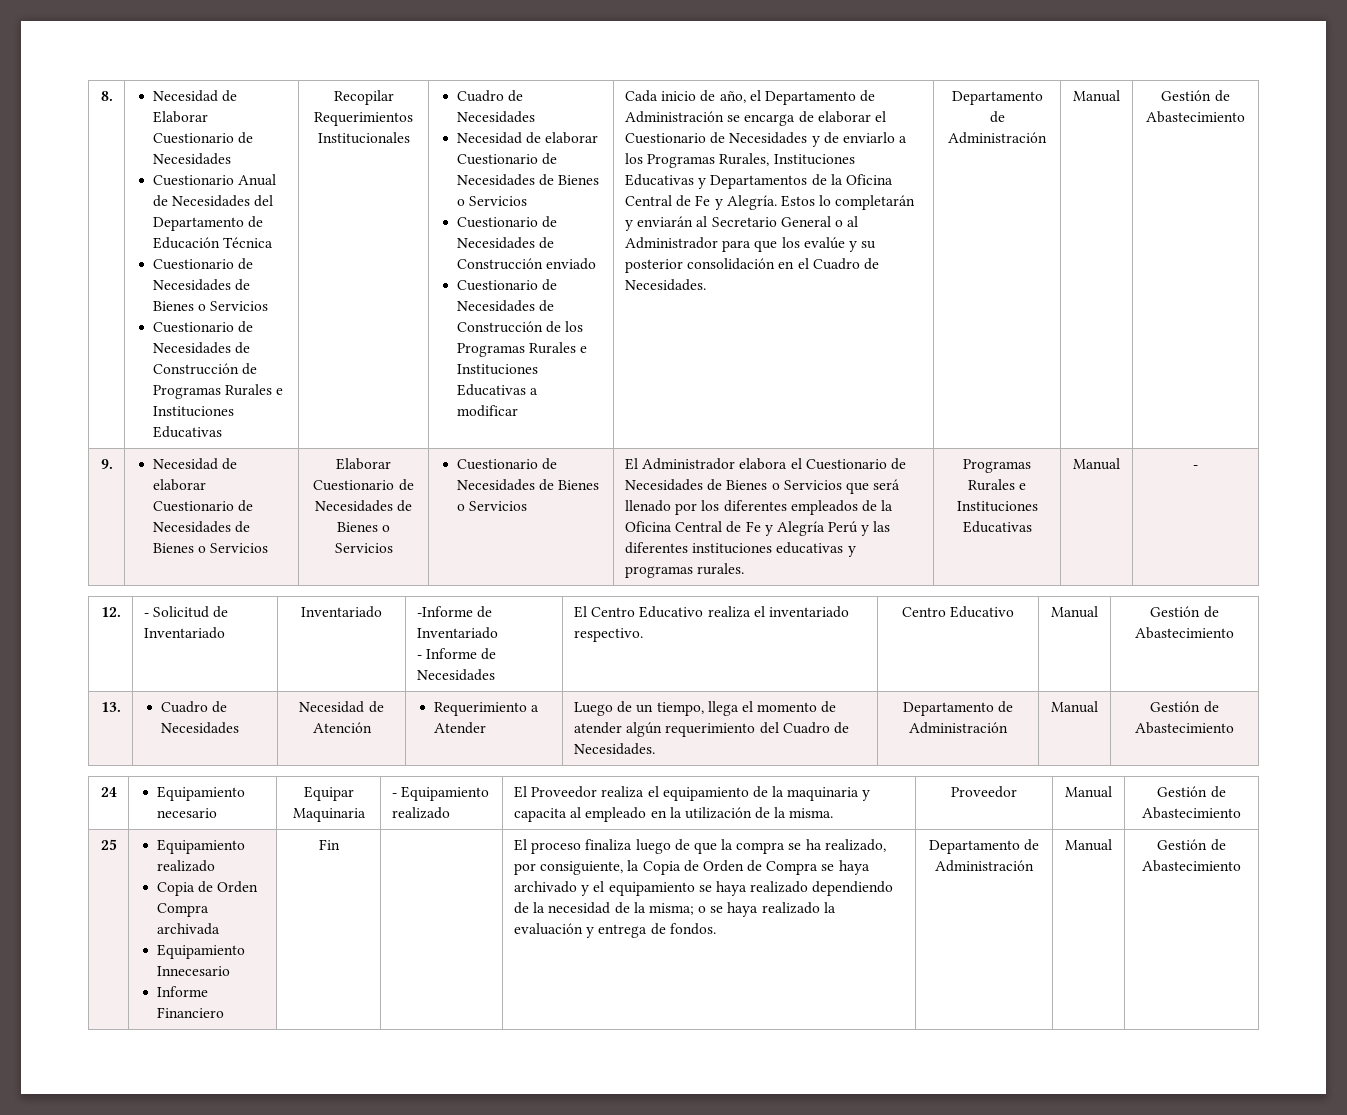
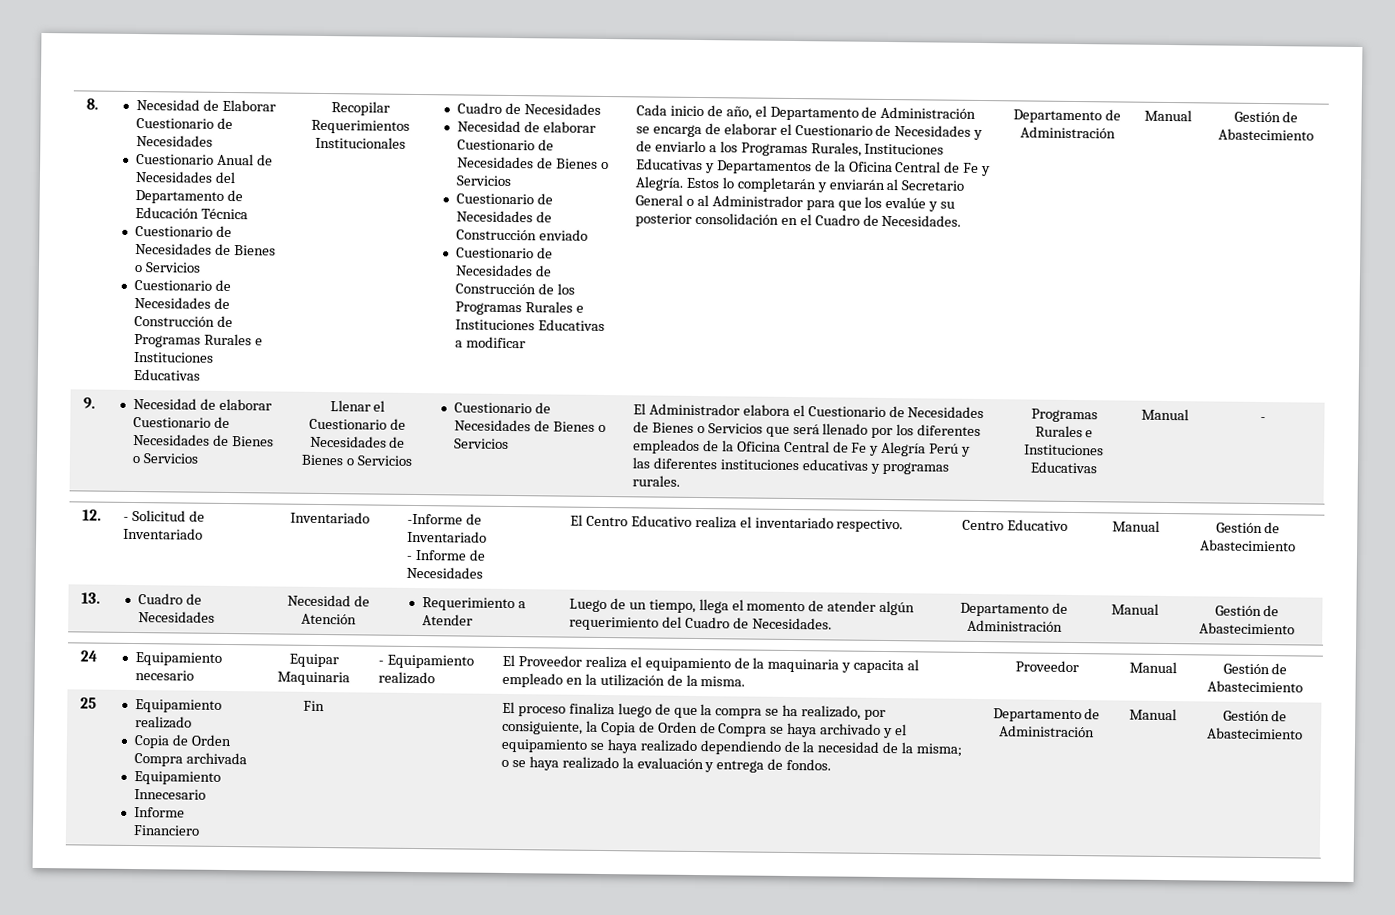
[336,458,391,470] Elaborar -> [329,400,386,412] Llenar el

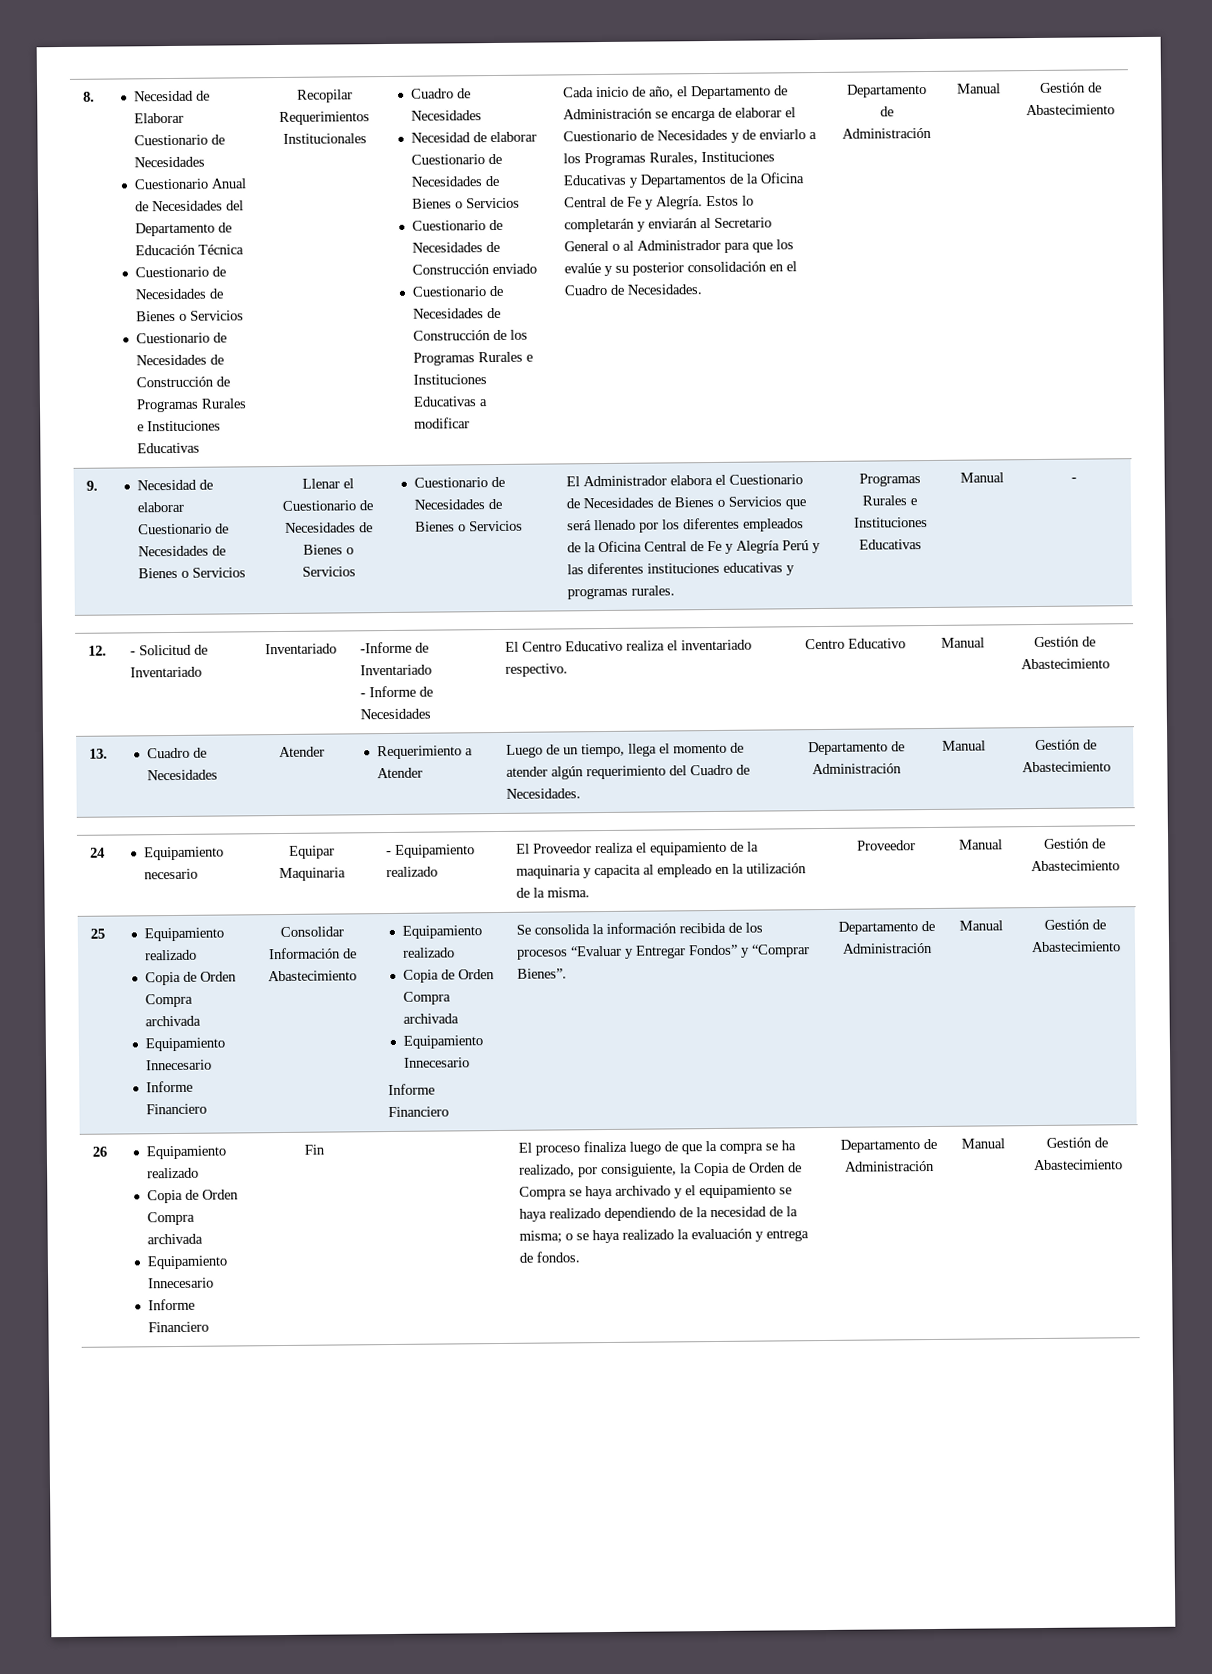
[287,594,370,607] [301,613,357,625] Necesidad de Atención -> [279,746,325,758] Atender
(206, 794) none -> [146,1080,194,1093] [146,1103,208,1115] [279,926,344,938] [268,947,357,960] [268,970,357,982] [402,925,483,939] [403,947,456,958] [403,969,496,983] [403,991,452,1005] [403,1013,460,1024] [403,1035,484,1049] [404,1057,471,1068] [388,1083,436,1096] [388,1106,450,1118] [516,922,764,935] [517,944,811,960] [517,968,568,979] [837,920,935,935] [841,942,933,954] [959,920,1003,931] [1044,919,1106,930] [1030,941,1121,953] [92,1146,107,1157] [146,1145,227,1160] [147,1167,200,1179] [147,1189,240,1204] [147,1211,196,1226] [147,1233,204,1245] [147,1255,228,1270] [148,1277,215,1289] // Informe Financiero | Consolidar Información de Abastecimiento | Equipamiento realizado // Copia de Orden Compra archivada // Equipamiento Innecesario // Informe Financiero | Se consolida la información recibida de los procesos “Evaluar y Entregar Fondos” y “Comprar Bienes”. | Departamento de Administración | Manual | Gestión de Abastecimiento // 26 | Equipamiento realizado // Copia de Orden Compra archivada // Equipamiento Innecesario

